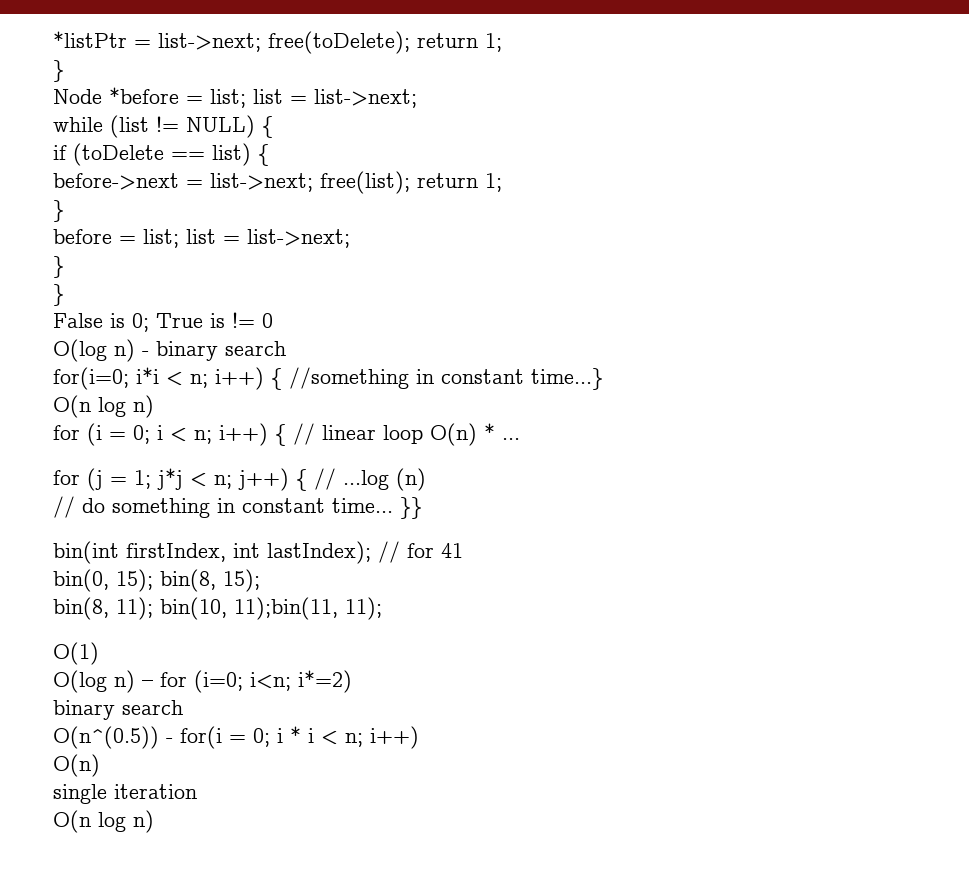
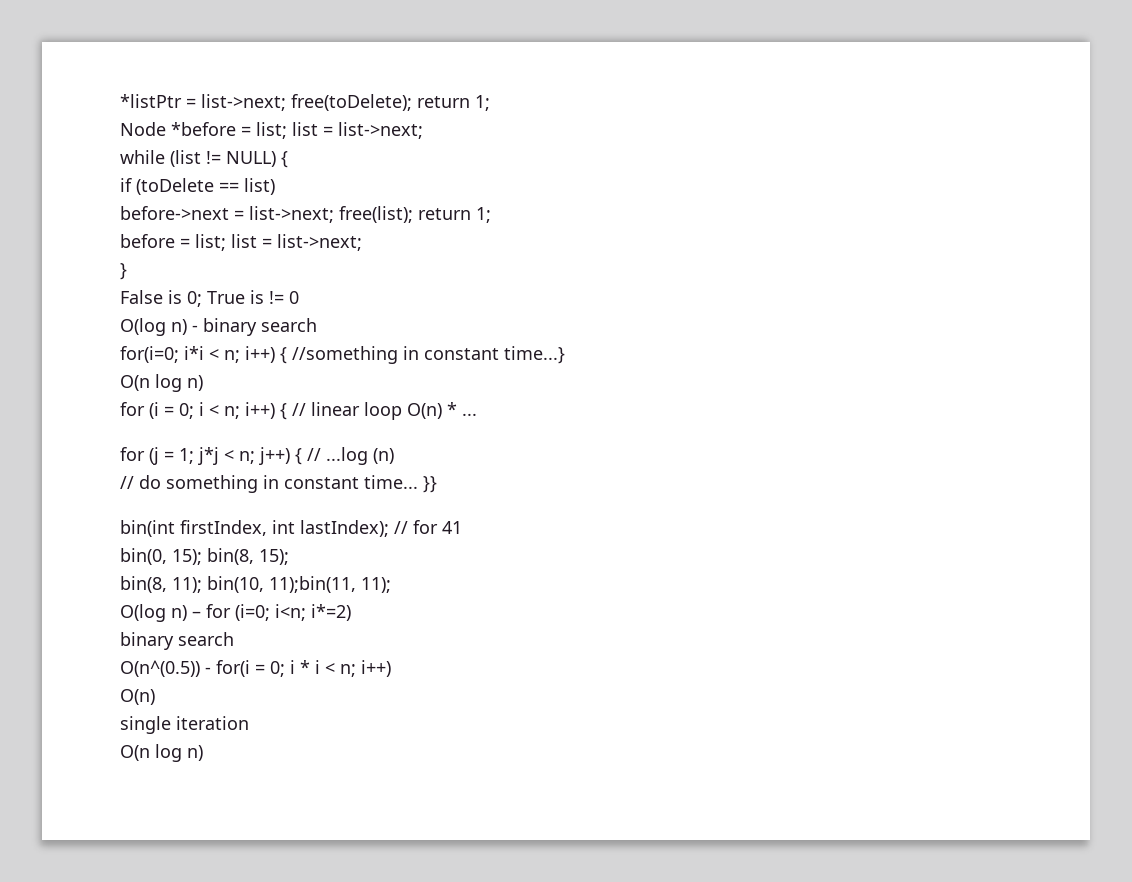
[53,60,64,82] // } -> (490, 103) none
[258,144,269,166] { -> (275, 186) none
[53,200,64,222] // } -> (491, 215) none
[53,284,64,306] // } -> (127, 271) none
[53,642,99,665] // O(1) -> (391, 585) none

